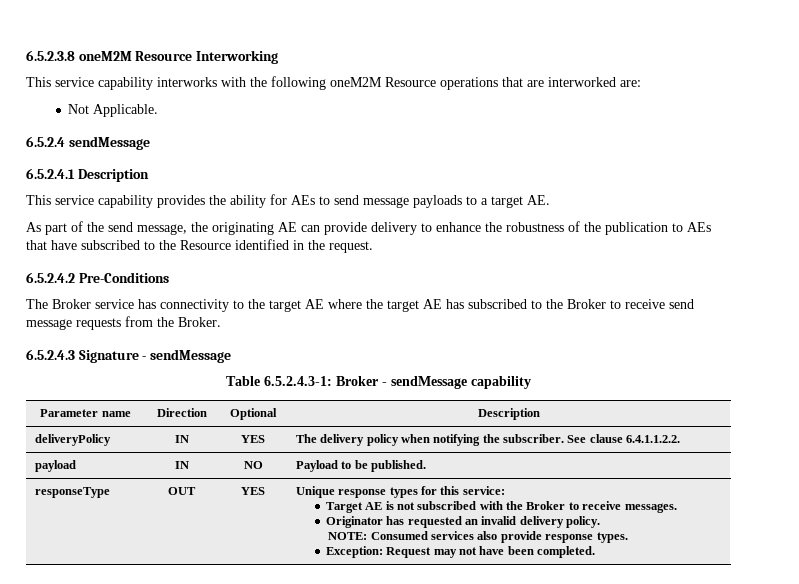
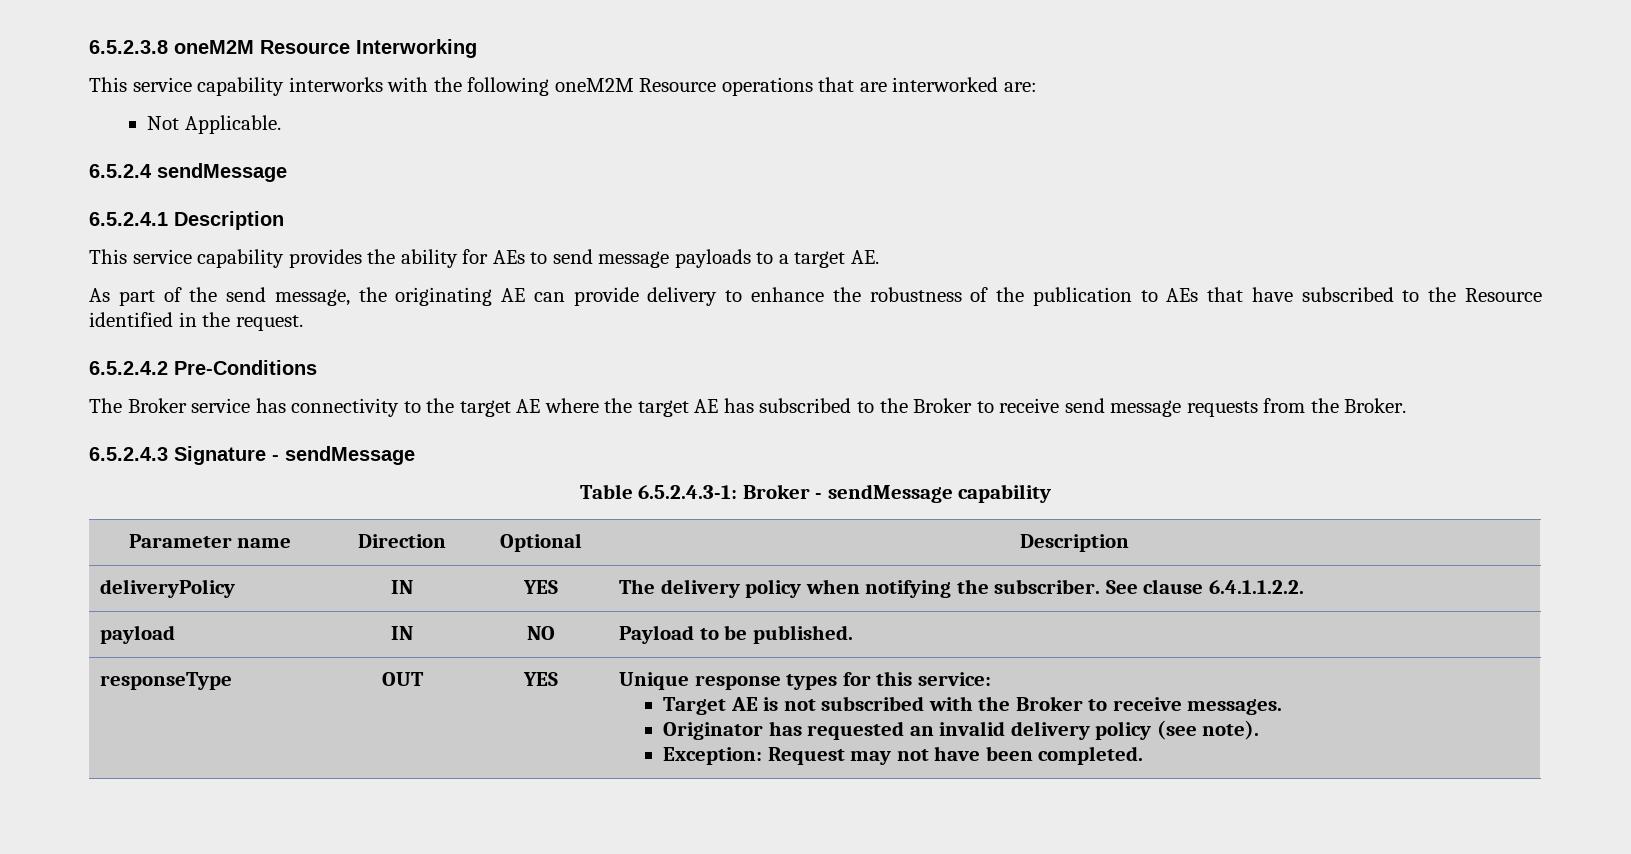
[566,516,601,528] [328,531,628,543] policy. // NOTE: Consumed services also provide response types. -> [1095,720,1260,740] policy (see note).

